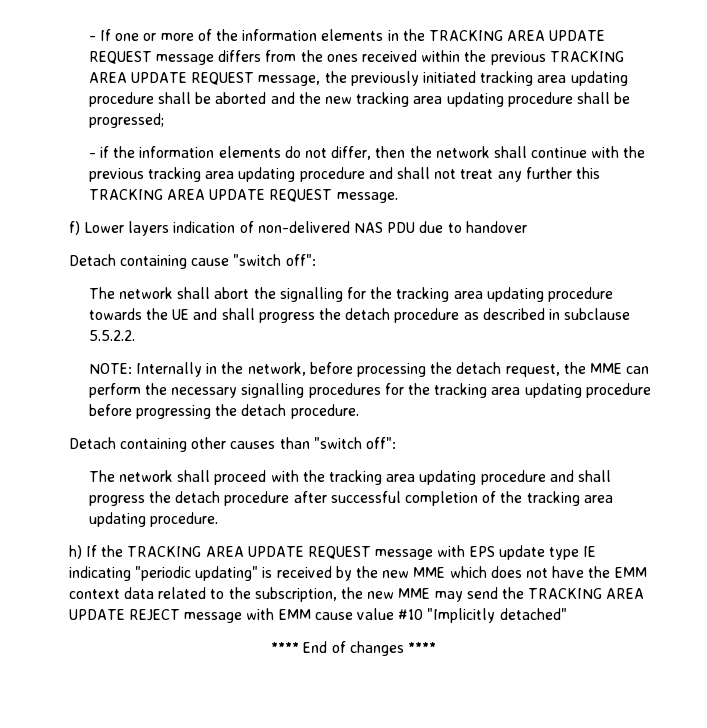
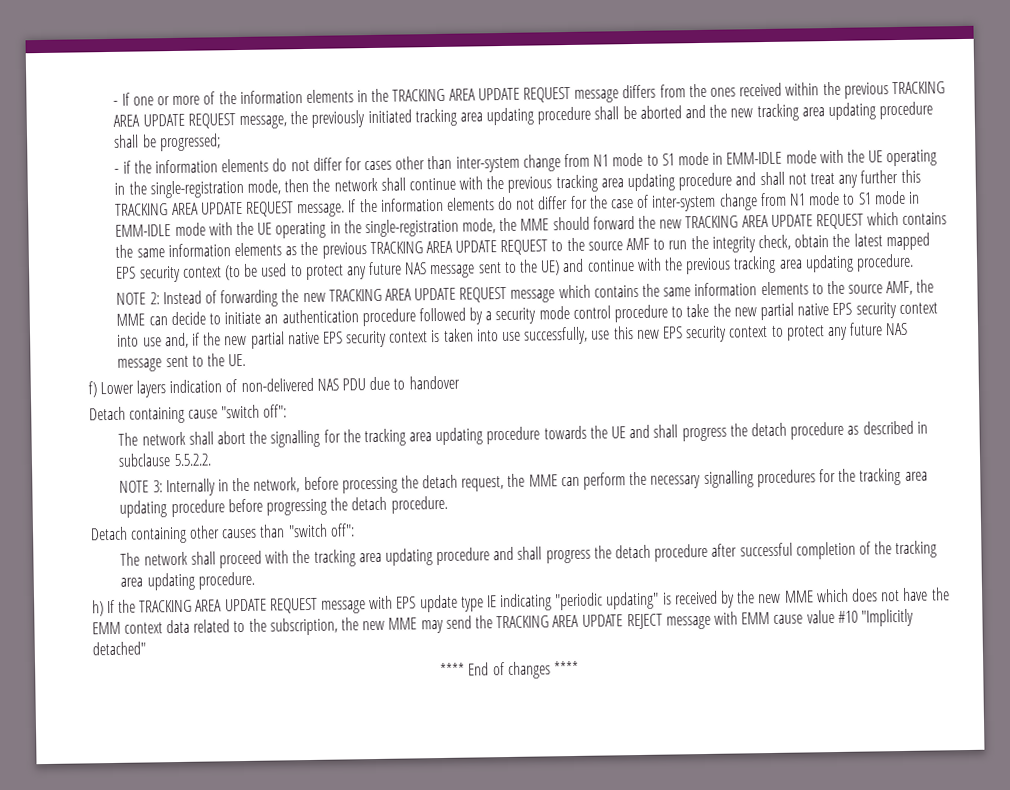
[331,146,372,160] differ, -> [312,149,938,173] [114,179,282,199] differ for cases other than inter-system change from N1 mode to S1 mode in EMM-IDLE mode with the UE operating in the single-registration mode,
(398, 197) none -> [348,190,920,213] [115,211,948,239] [115,232,930,259] [116,253,914,283] [116,279,935,308] [116,302,938,327] [117,322,909,349] [117,353,247,372] If the information elements do not differ for the case of inter-system change from N1 mode to S1 mode in EMM-IDLE mode with the UE operating in the single-registration mode, the MME should forward the new TRACKING AREA UPDATE REQUEST which contains the same information elements as the previous TRACKING AREA UPDATE REQUEST to the source AMF to run the integrity check, obtain the latest mapped EPS security context (to be used to protect any future NAS message sent to the UE) and continue with the previous tracking area updating procedure. // NOTE 2: Instead of forwarding the new TRACKING AREA UPDATE REQUEST message which contains the same information elements to the source AMF, the MME can decide to initiate an authentication procedure followed by a security mode control procedure to take the new partial native EPS security context into use and, if the new partial native EPS security context is taken into use successfully, use this new EPS security context to protect any future NAS message sent to the UE.
[88,363,132,374] NOTE: -> [119,480,163,493] NOTE 3:

